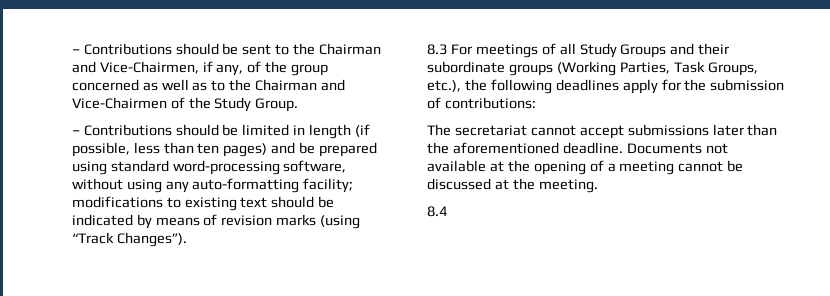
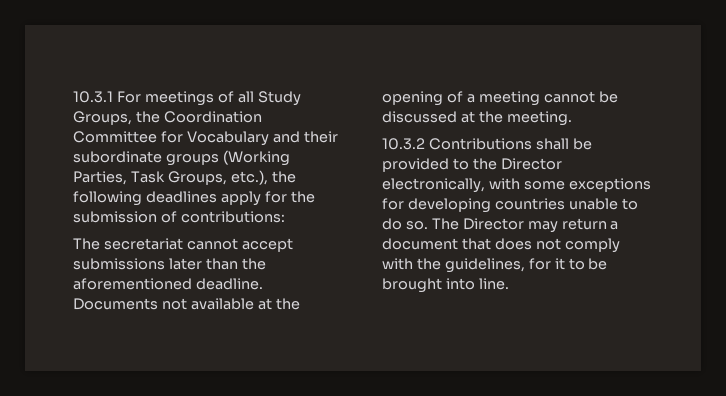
[71,43,382,55] [71,61,329,76] [71,79,346,91] [71,97,299,112] [71,124,371,139] [71,142,378,157] [71,160,347,175] [71,178,354,193] [71,196,335,211] [71,214,361,229] [71,232,187,247] [427,44,447,55] – Contributions should be sent to the Chairman and Vice-Chairmen, if any, of the group concerned as well as to the Chairman and Vice-Chairmen of the Study Group. // – Contributions should be limited in length (if possible, less than ten pages) and be prepared using standard word-processing software, without using any auto-formatting facility; modifications to existing text should be indicated by means of revision marks (using “Track Changes”). // 8.3 -> [73,91,113,103] 10.3.1
[620,44,667,58] Groups -> [73,111,262,125] [73,131,269,146] Groups, the Coordination Committee for Vocabulary
[427,206,447,217] 8.4 -> [382,138,592,150] [382,158,562,172] [382,178,651,193] [382,198,638,213] [382,218,619,233] [382,238,620,253] [382,258,608,273] [382,278,509,293] 10.3.2 Contributions shall be provided to the Director electronically, with some exceptions for developing countries unable to do so. The Director may return a document that does not comply with the guidelines, for it to be brought into line.

